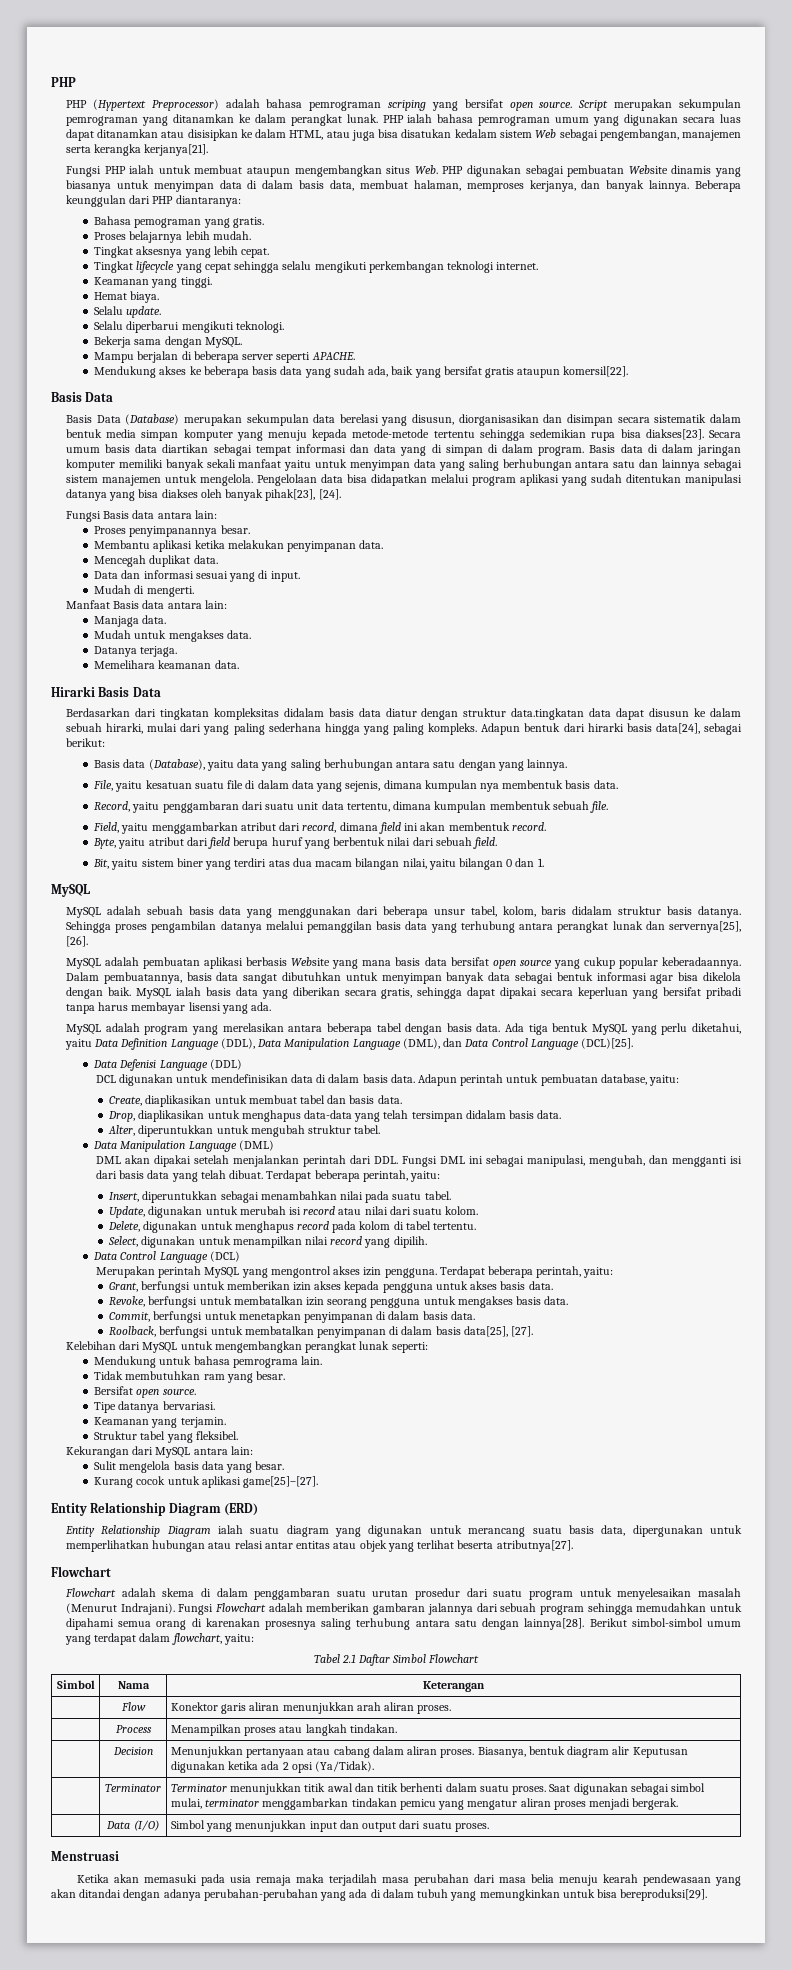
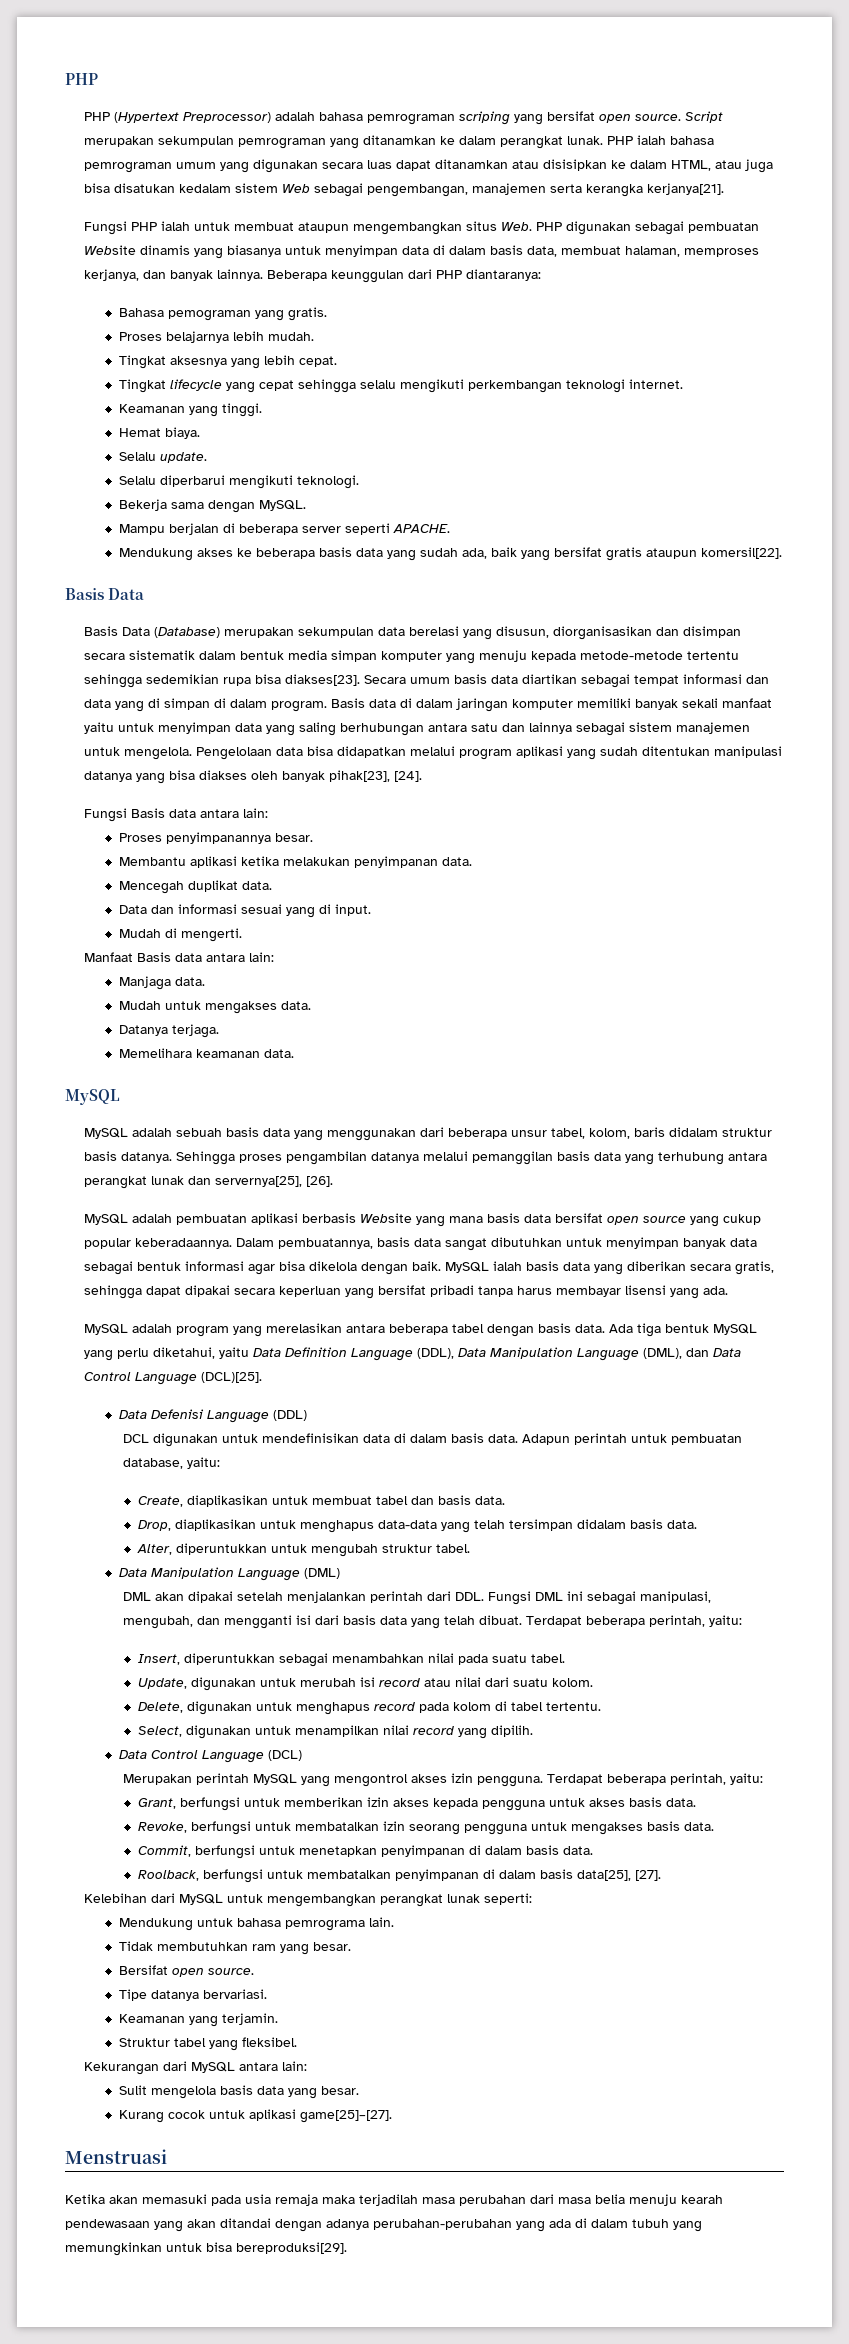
[51,686,161,697] [65,708,741,720] [65,723,743,735] [65,738,105,747] [94,759,567,771] [93,780,618,792] [94,801,608,813] [93,822,546,834] [93,837,497,849] [93,858,544,870] // Hirarki Basis Data // Berdasarkan dari tingkatan kompleksitas didalam basis data diatur dengan struktur data.tingkatan data dapat disusun ke dalam sebuah hirarki, mulai dari yang paling sederhana hingga yang paling kompleks. Adapun bentuk dari hirarki basis data[24], sebagai berikut: // Basis data (Database), yaitu data yang saling berhubungan antara satu dengan yang lainnya. // File, yaitu kesatuan suatu file di dalam data yang sejenis, dimana kumpulan nya membentuk basis data. // Record, yaitu penggambaran dari suatu unit data tertentu, dimana kumpulan membentuk sebuah file. // Field, yaitu menggambarkan atribut dari record, dimana field ini akan membentuk record. // Byte, yaitu atribut dari field berupa huruf yang berbentuk nilai dari sebuah field. // Bit, yaitu sistem biner yang terdiri atas dua macam bilangan nilai, yaitu bilangan 0 dan 1. -> (294, 1053) none
[51,1502,259,1516] [64,1525,742,1537] [65,1540,573,1552] [51,1566,111,1577] [64,1588,742,1600] [65,1603,742,1615] [65,1618,741,1630] [64,1633,254,1645] [313,1654,480,1666] [56,1680,95,1689] [117,1681,150,1689] [423,1681,485,1692] [120,1702,146,1711] [170,1702,452,1714] [115,1725,152,1733] [170,1724,397,1736] [112,1747,153,1755] [170,1746,688,1758] [170,1761,375,1773] [105,1784,161,1792] [170,1783,705,1795] [170,1798,679,1810] [106,1820,159,1831] [170,1820,489,1832] // Entity Relationship Diagram (ERD) // Entity Relationship Diagram ialah suatu diagram yang digunakan untuk merancang suatu basis data, dipergunakan untuk memperlihatkan hubungan atau relasi antar entitas atau objek yang terlihat beserta atributnya[27]. // Flowchart // Flowchart adalah skema di dalam penggambaran suatu urutan prosedur dari suatu program untuk menyelesaikan masalah (Menurut Indrajani). Fungsi Flowchart adalah memberikan gambaran jalannya dari sebuah program sehingga memudahkan untuk dipahami semua orang di karenakan prosesnya saling terhubung antara satu dengan lainnya[28]. Berikut simbol-simbol umum yang terdapat dalam flowchart, yaitu: // Tabel 2.1 Daftar Simbol Flowchart // Simbol | Nama | Keterangan // | Flow | Konektor garis aliran menunjukkan arah aliran proses. // | Process | Menampilkan proses atau langkah tindakan. // | Decision | Menunjukkan pertanyaan atau cabang dalam aliran proses. Biasanya, bentuk diagram alir Keputusan digunakan ketika ada 2 opsi (Ya/Tidak). // | Terminator | Terminator menunjukkan titik awal dan titik berhenti dalam suatu proses. Saat digunakan sebagai simbol mulai, terminator menggambarkan tindakan pemicu yang mengatur aliran proses menjadi bergerak. // | Data (I/O) | Simbol yang menunjukkan input dan output dari suatu proses. -> (392, 2116) none

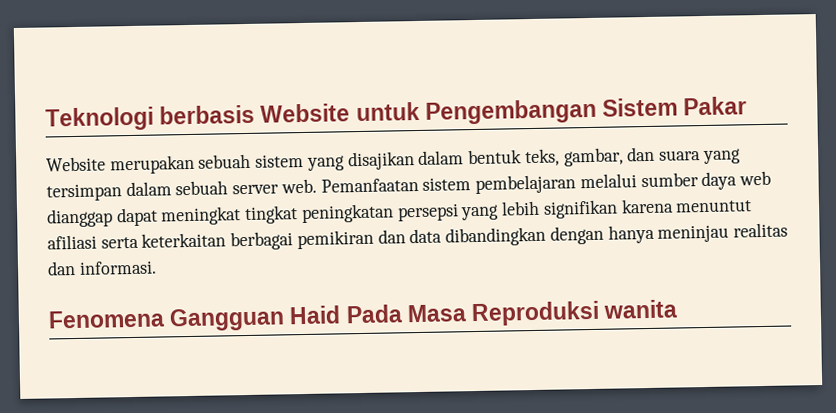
[65,73,98,85] [84,111,724,125] [84,135,715,149] [84,159,774,173] [84,183,725,197] [84,221,760,235] [84,245,760,259] [84,269,542,283] [118,307,327,321] [118,331,314,343] [118,355,337,369] [118,379,683,393] [118,403,262,417] [118,427,200,439] [118,452,207,463] [118,475,359,489] [118,499,306,513] [118,523,450,535] [118,547,782,561] [65,588,145,600] [84,626,742,640] [84,650,740,664] [84,674,770,688] [84,698,773,712] [84,722,751,736] [84,746,783,760] [84,770,423,784] [84,808,269,822] [118,832,313,844] [118,856,472,868] [118,880,272,894] [118,904,371,918] [118,928,242,942] [84,952,275,962] [118,976,205,990] [118,1001,311,1014] [118,1024,219,1038] [118,1048,294,1058] [65,1089,120,1105] [84,1127,773,1141] [84,1151,768,1165] [84,1176,334,1189] [84,1213,762,1227] [84,1237,758,1251] [84,1261,775,1275] [84,1285,729,1299] [84,1323,758,1337] [84,1347,742,1361] [84,1372,263,1385] [118,1409,307,1423] [122,1433,742,1447] [122,1457,220,1469] [137,1495,505,1507] [137,1519,697,1533] [136,1543,470,1557] [118,1567,340,1581] [122,1591,711,1605] [122,1615,742,1629] [137,1653,565,1667] [137,1677,593,1691] [137,1701,601,1715] [137,1725,533,1739] [118,1750,302,1763] [122,1773,763,1787] [137,1797,696,1811] [137,1821,714,1835] [137,1845,593,1859] [137,1869,661,1883] [84,1893,533,1907] [118,1917,394,1931] [118,1941,351,1955] [118,1965,254,1977] [118,1989,267,2001] [118,2013,278,2027] [118,2037,297,2051] [84,2061,308,2075] [118,2085,359,2099] [118,2109,392,2123] [65,2149,167,2164] [65,2194,723,2206] [65,2218,702,2232] [65,2242,347,2256] PHP // PHP (Hypertext Preprocessor) adalah bahasa pemrograman scriping yang bersifat open source. Script merupakan sekumpulan pemrograman yang ditanamkan ke dalam perangkat lunak. PHP ialah bahasa pemrograman umum yang digunakan secara luas dapat ditanamkan atau disisipkan ke dalam HTML, atau juga bisa disatukan kedalam sistem Web sebagai pengembangan, manajemen serta kerangka kerjanya[21]. // Fungsi PHP ialah untuk membuat ataupun mengembangkan situs Web. PHP digunakan sebagai pembuatan Website dinamis yang biasanya untuk menyimpan data di dalam basis data, membuat halaman, memproses kerjanya, dan banyak lainnya. Beberapa keunggulan dari PHP diantaranya: // Bahasa pemograman yang gratis. // Proses belajarnya lebih mudah. // Tingkat aksesnya yang lebih cepat. // Tingkat lifecycle yang cepat sehingga selalu mengikuti perkembangan teknologi internet. // Keamanan yang tinggi. // Hemat biaya. // Selalu update. // Selalu diperbarui mengikuti teknologi. // Bekerja sama dengan MySQL. // Mampu berjalan di beberapa server seperti APACHE. // Mendukung akses ke beberapa basis data yang sudah ada, baik yang bersifat gratis ataupun komersil[22]. // Basis Data // Basis Data (Database) merupakan sekumpulan data berelasi yang disusun, diorganisasikan dan disimpan secara sistematik dalam bentuk media simpan komputer yang menuju kepada metode-metode tertentu sehingga sedemikian rupa bisa diakses[23]. Secara umum basis data diartikan sebagai tempat informasi dan data yang di simpan di dalam program. Basis data di dalam jaringan komputer memiliki banyak sekali manfaat yaitu untuk menyimpan data yang saling berhubungan antara satu dan lainnya sebagai sistem manajemen untuk mengelola. Pengelolaan data bisa didapatkan melalui program aplikasi yang sudah ditentukan manipulasi datanya yang bisa diakses oleh banyak pihak[23], [24]. // Fungsi Basis data antara lain: // Proses penyimpanannya besar. // Membantu aplikasi ketika melakukan penyimpanan data. // Mencegah duplikat data. // Data dan informasi sesuai yang di input. // Mudah di mengerti. // Manfaat Basis data antara lain: // Manjaga data. // Mudah untuk mengakses data. // Datanya terjaga. // Memelihara keamanan data. // MySQL // MySQL adalah sebuah basis data yang menggunakan dari beberapa unsur tabel, kolom, baris didalam struktur basis datanya. Sehingga proses pengambilan datanya melalui pemanggilan basis data yang terhubung antara perangkat lunak dan servernya[25], [26]. // MySQL adalah pembuatan aplikasi berbasis Website yang mana basis data bersifat open source yang cukup popular keberadaannya. Dalam pembuatannya, basis data sangat dibutuhkan untuk menyimpan banyak data sebagai bentuk informasi agar bisa dikelola dengan baik. MySQL ialah basis data yang diberikan secara gratis, sehingga dapat dipakai secara keperluan yang bersifat pribadi tanpa harus membayar lisensi yang ada. // MySQL adalah program yang merelasikan antara beberapa tabel dengan basis data. Ada tiga bentuk MySQL yang perlu diketahui, yaitu Data Definition Language (DDL), Data Manipulation Language (DML), dan Data Control Language (DCL)[25]. // Data Defenisi Language (DDL) // DCL digunakan untuk mendefinisikan data di dalam basis data. Adapun perintah untuk pembuatan database, yaitu: // Create, diaplikasikan untuk membuat tabel dan basis data. // Drop, diaplikasikan untuk menghapus data-data yang telah tersimpan didalam basis data. // Alter, diperuntukkan untuk mengubah struktur tabel. // Data Manipulation Language (DML) // DML akan dipakai setelah menjalankan perintah dari DDL. Fungsi DML ini sebagai manipulasi, mengubah, dan mengganti isi dari basis data yang telah dibuat. Terdapat beberapa perintah, yaitu: // Insert, diperuntukkan sebagai menambahkan nilai pada suatu tabel. // Update, digunakan untuk merubah isi record atau nilai dari suatu kolom. // Delete, digunakan untuk menghapus record pada kolom di tabel tertentu. // Select, digunakan untuk menampilkan nilai record yang dipilih. // Data Control Language (DCL) // Merupakan perintah MySQL yang mengontrol akses izin pengguna. Terdapat beberapa perintah, yaitu: // Grant, berfungsi untuk memberikan izin akses kepada pengguna untuk akses basis data. // Revoke, berfungsi untuk membatalkan izin seorang pengguna untuk mengakses basis data. // Commit, berfungsi untuk menetapkan penyimpanan di dalam basis data. // Roolback, berfungsi untuk membatalkan penyimpanan di dalam basis data[25], [27]. // Kelebihan dari MySQL untuk mengembangkan perangkat lunak seperti: // Mendukung untuk bahasa pemrograma lain. // Tidak membutuhkan ram yang besar. // Bersifat open source. // Tipe datanya bervariasi. // Keamanan yang terjamin. // Struktur tabel yang fleksibel. // Kekurangan dari MySQL antara lain: // Sulit mengelola basis data yang besar. // Kurang cocok untuk aplikasi game[25]–[27]. // Menstruasi // Ketika akan memasuki pada usia remaja maka terjadilah masa perubahan dari masa belia menuju kearah pendewasaan yang akan ditandai dengan adanya perubahan-perubahan yang ada di dalam tubuh yang memungkinkan untuk bisa bereproduksi[29]. -> [45,96,748,132] [46,146,741,175] [46,170,771,202] [46,198,753,228] [47,222,788,251] [47,260,157,276] [48,299,678,332] Teknologi berbasis Website untuk Pengembangan Sistem Pakar // Website merupakan sebuah sistem yang disajikan dalam bentuk teks, gambar, dan suara yang tersimpan dalam sebuah server web. Pemanfaatan sistem pembelajaran melalui sumber daya web dianggap dapat meningkat tingkat peningkatan persepsi yang lebih signifikan karena menuntut afiliasi serta keterkaitan berbagai pemikiran dan data dibandingkan dengan hanya meninjau realitas dan informasi. // Fenomena Gangguan Haid Pada Masa Reproduksi wanita

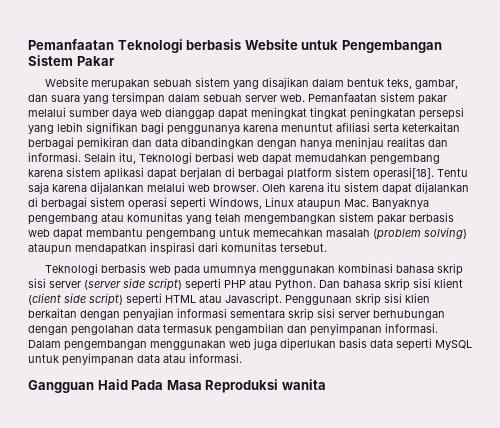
(45, 119) none -> [28,39,114,50] Pemanfaatan
[475,174,577,194] pembelajaran -> [418,94,447,105] pakar
(618, 209) none -> [141,122,240,135] bagi penggunanya
[48,309,165,329] // Fenomena -> [84,152,440,165] [28,167,468,180] [28,182,469,195] [28,197,429,210] [28,212,454,225] [28,227,467,240] [28,242,327,255] [45,263,464,276] [28,278,463,291] [28,293,430,306] [28,308,445,321] [28,323,438,336] [28,338,472,351] [28,353,242,366] Selain itu, Teknologi berbasi web dapat memudahkan pengembang karena sistem aplikasi dapat berjalan di berbagai platform sistem operasi[18]. Tentu saja karena dijalankan melalui web browser. Oleh karena itu sistem dapat dijalankan di berbagai sistem operasi seperti Windows, Linux ataupun Mac. Banyaknya pengembang atau komunitas yang telah mengembangkan sistem pakar berbasis web dapat membantu pengembang untuk memecahkan masalah (problem solving) ataupun mendapatkan inspirasi dari komunitas tersebut. // Teknologi berbasis web pada umumnya menggunakan kombinasi bahasa skrip sisi server (server side script) seperti PHP atau Python. Dan bahasa skrip sisi klient (client side script) seperti HTML atau Javascript. Penggunaan skrip sisi klien berkaitan dengan penyajian informasi sementara skrip sisi server berhubungan dengan pengolahan data termasuk pengambilan dan penyimpanan informasi. Dalam pengembangan menggunakan web juga diperlukan basis data seperti MySQL untuk penyimpanan data atau informasi. //

